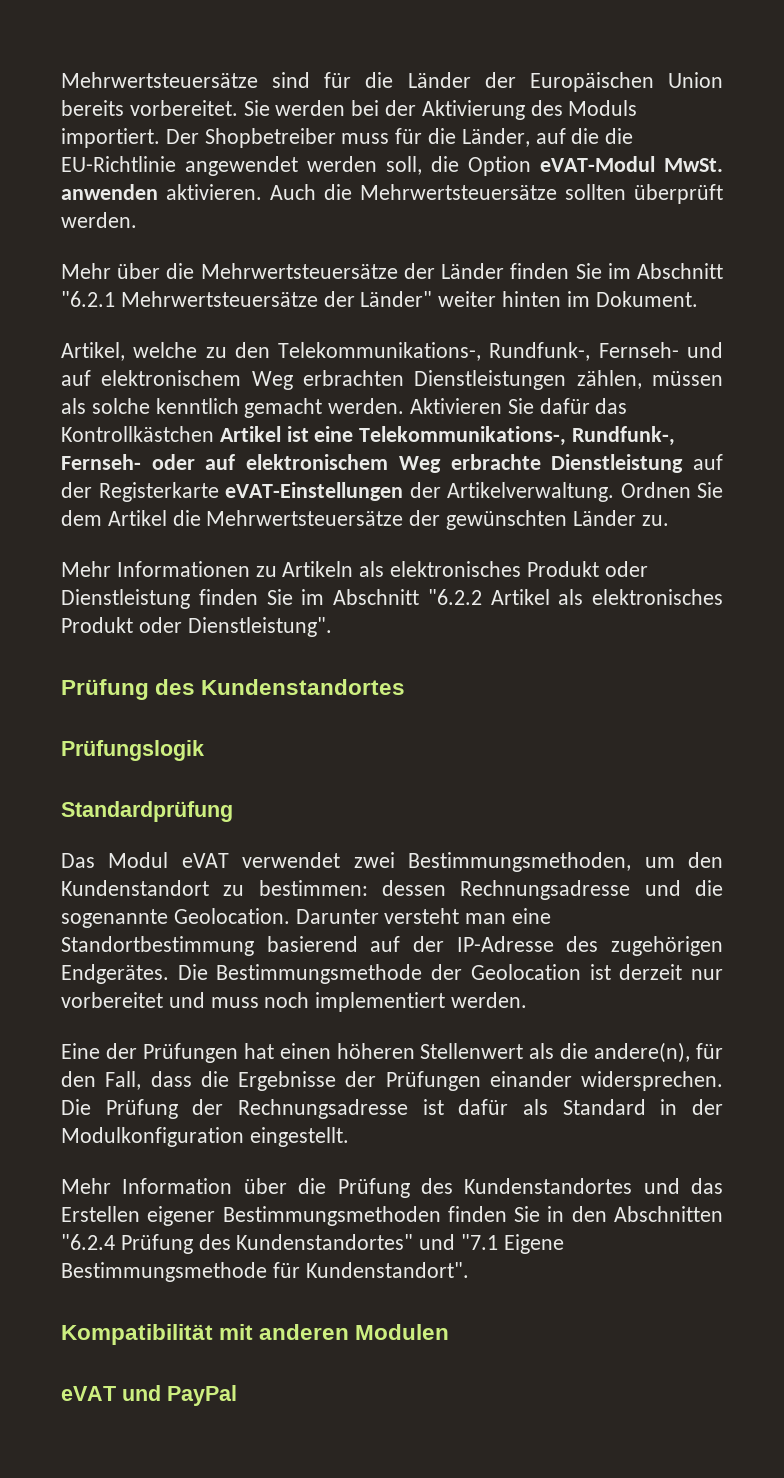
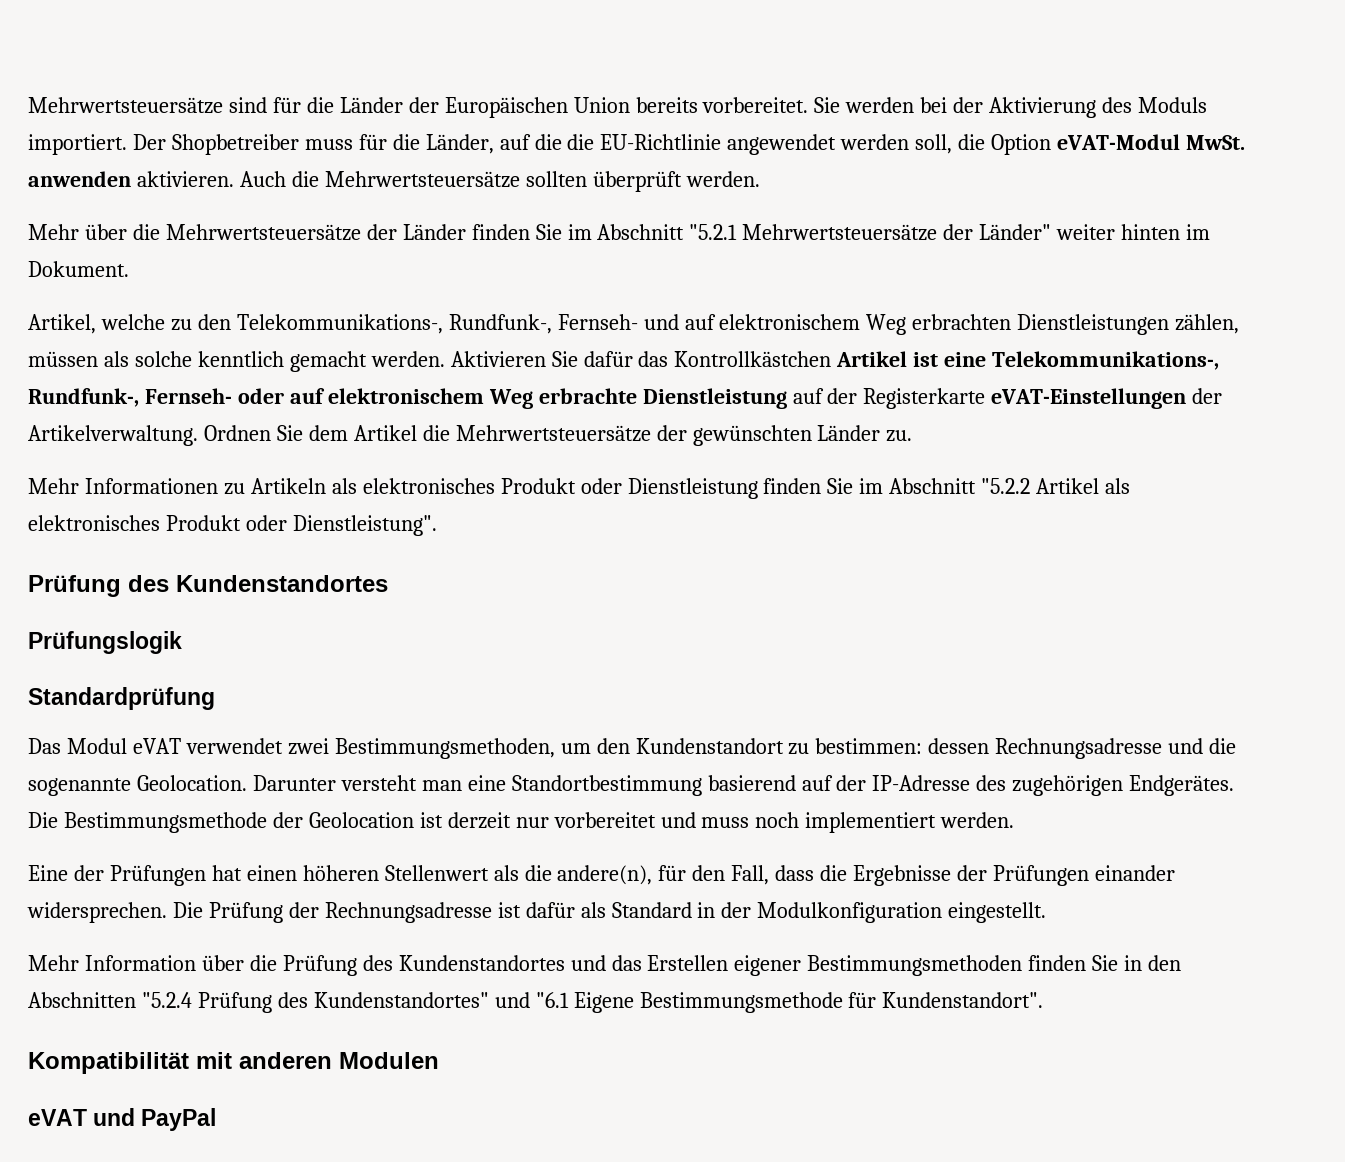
[61,291,115,307] "6.2.1 -> [689,224,738,240] "5.2.1
[427,589,482,605] "6.2.2 -> [981,478,1031,494] "5.2.2
[61,1234,115,1250] "6.2.4 -> [141,992,192,1008] "5.2.4
[461,1234,499,1250] "7.1 -> [535,992,569,1008] "6.1

